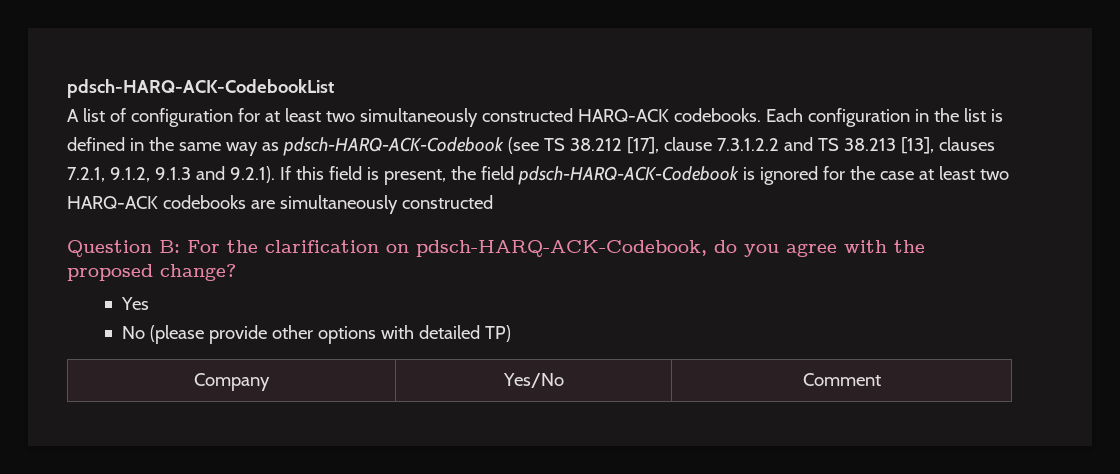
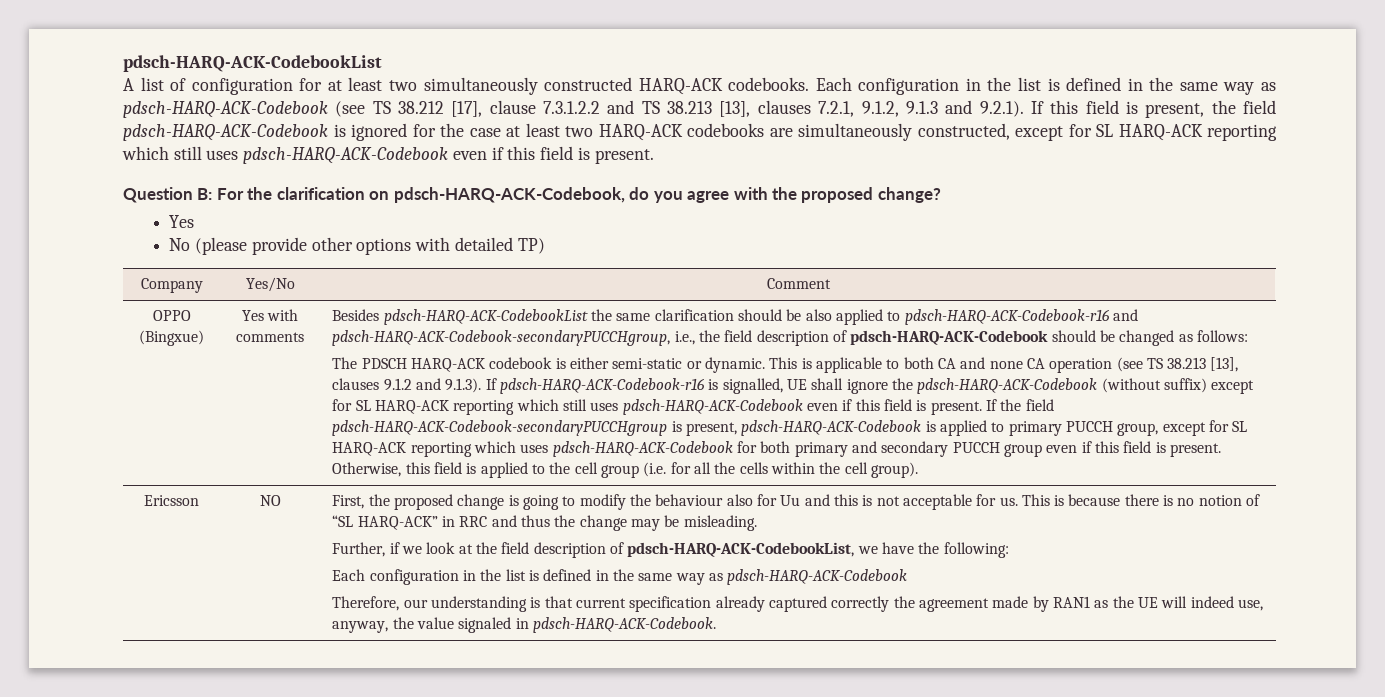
[401,195,493,209] constructed -> [917,123,1277,141] [122,146,654,164] constructed, except for SL HARQ-ACK reporting which still uses pdsch-HARQ-ACK-Codebook even if this field is present.
(881, 379) none -> [152,310,191,321] [139,330,204,346] [241,309,299,321] [236,332,304,342] [332,309,1138,325] [332,330,1248,346] [332,357,1239,373] [332,378,1255,394] [332,399,1054,415] [332,420,1248,436] [332,441,1221,457] [332,462,918,478] [144,495,199,506] [259,495,281,506] [332,494,1261,510] [332,515,757,531] [332,542,1009,558] [332,569,908,585] [332,596,1263,612] [332,617,717,633] // OPPO (Bingxue) | Yes with comments | Besides pdsch-HARQ-ACK-CodebookList the same clarification should be also applied to pdsch-HARQ-ACK-Codebook-r16 and pdsch-HARQ-ACK-Codebook-secondaryPUCCHgroup, i.e., the field description of pdsch-HARQ-ACK-Codebook should be changed as follows: // The PDSCH HARQ-ACK codebook is either semi-static or dynamic. This is applicable to both CA and none CA operation (see TS 38.213 [13], clauses 9.1.2 and 9.1.3). If pdsch-HARQ-ACK-Codebook-r16 is signalled, UE shall ignore the pdsch-HARQ-ACK-Codebook (without suffix) except for SL HARQ-ACK reporting which still uses pdsch-HARQ-ACK-Codebook even if this field is present. If the field pdsch-HARQ-ACK-Codebook-secondaryPUCCHgroup is present, pdsch-HARQ-ACK-Codebook is applied to primary PUCCH group, except for SL HARQ-ACK reporting which uses pdsch-HARQ-ACK-Codebook for both primary and secondary PUCCH group even if this field is present. Otherwise, this field is applied to the cell group (i.e. for all the cells within the cell group). // Ericsson | NO | First, the proposed change is going to modify the behaviour also for Uu and this is not acceptable for us. This is because there is no notion of “SL HARQ-ACK” in RRC and thus the change may be misleading. // Further, if we look at the field description of pdsch-HARQ-ACK-CodebookList, we have the following: // Each configuration in the list is defined in the same way as pdsch-HARQ-ACK-Codebook // Therefore, our understanding is that current specification already captured correctly the agreement made by RAN1 as the UE will indeed use, anyway, the value signaled in pdsch-HARQ-ACK-Codebook.

